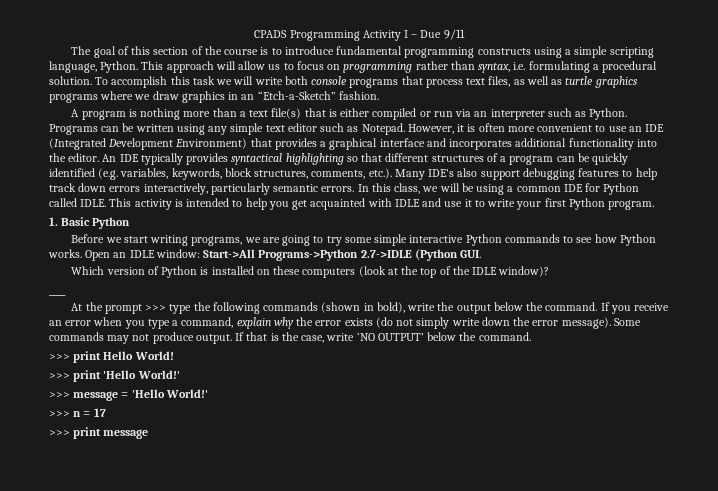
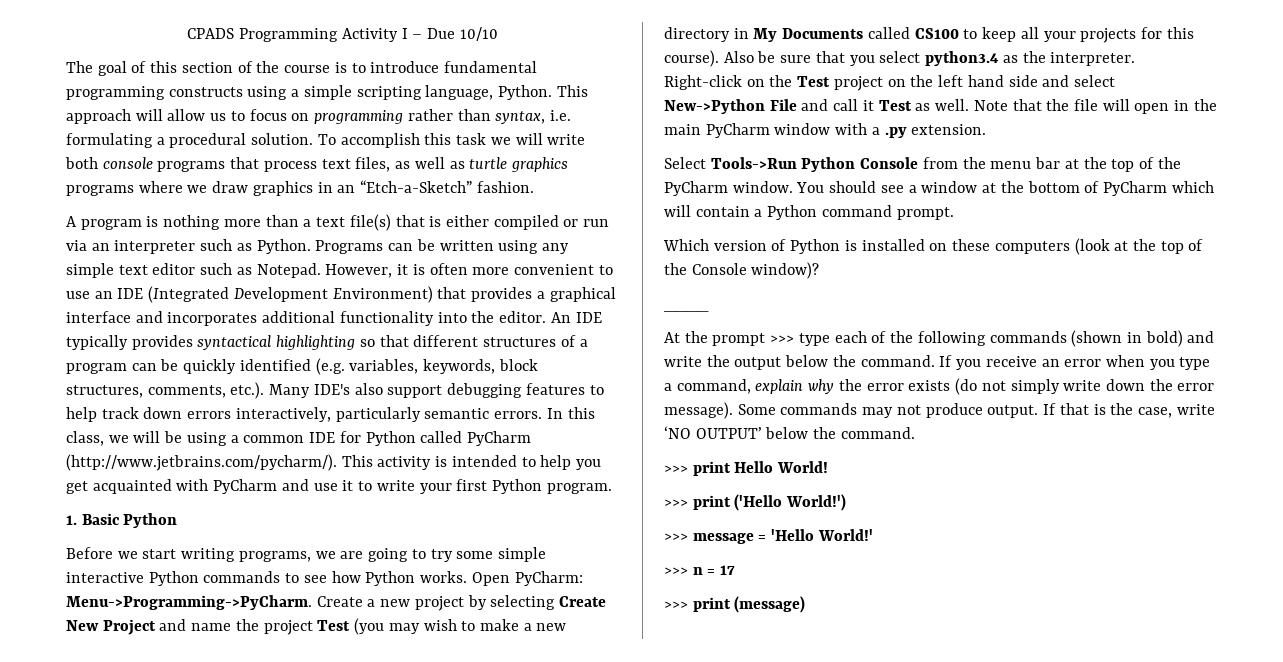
[443,29,465,40] 9/11 -> [459,27,498,41] 10/10
[80,199,107,207] IDLE. -> [466,431,531,446] [66,454,337,471] PyCharm (http://www.jetbrains.com/pycharm/).
[394,199,420,207] IDLE -> [213,479,278,494] PyCharm
[113,249,482,261] an IDLE window: Start->All Programs->Python 2.7->IDLE (Python GUI. -> [514,571,583,586] [66,595,607,611] [66,618,567,635] [664,27,1194,43] [664,50,1136,67] [664,75,1115,91] [664,99,1217,114] [664,123,987,138] [664,157,1181,172] [664,181,1214,196] [664,205,954,220] PyCharm: Menu->Programming->PyCharm. Create a new project by selecting Create New Project and name the project Test (you may wish to make a new directory in My Documents called CS100 to keep all your projects for this course). Also be sure that you select python3.4 as the interpreter. Right-click on the Test project on the left hand side and select New->Python File and call it Test as well. Note that the file will open in the main PyCharm window with a .py extension. // Select Tools->Run Python Console from the menu bar at the top of the PyCharm window. You should see a window at the bottom of PyCharm which will contain a Python command prompt.
[472,267,498,275] IDLE -> [691,263,747,275] Console
(192, 309) none -> [834,331,887,343] each of
[376,302,405,313] bold), -> [1145,330,1215,347] bold) and
[103,370,180,379] 'Hello World!' -> [734,494,847,511] ('Hello World!')
[103,429,149,439] message -> [734,596,806,613] (message)

